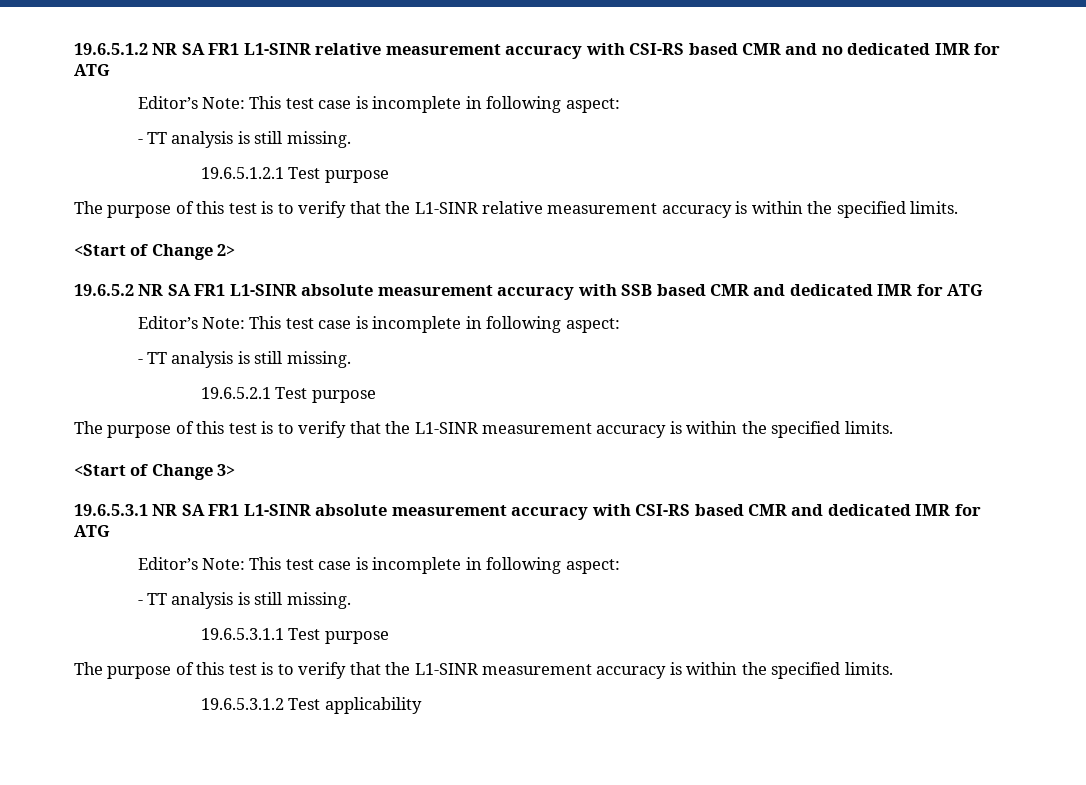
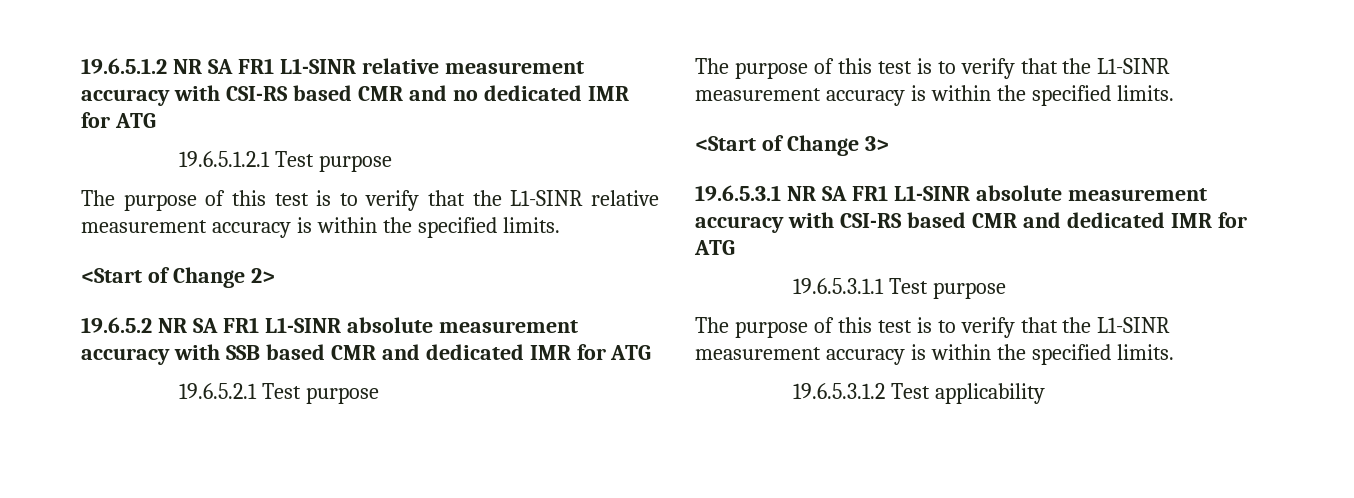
[137,96,620,113] [137,131,351,148] // Editor’s Note: This test case is incomplete in following aspect: // - TT analysis is still missing. -> (156, 120) none
[137,316,620,333] [137,351,351,368] // Editor’s Note: This test case is incomplete in following aspect: // - TT analysis is still missing. -> (652, 352) none
[137,557,620,574] [137,592,351,609] // Editor’s Note: This test case is incomplete in following aspect: // - TT analysis is still missing. -> (735, 247) none

